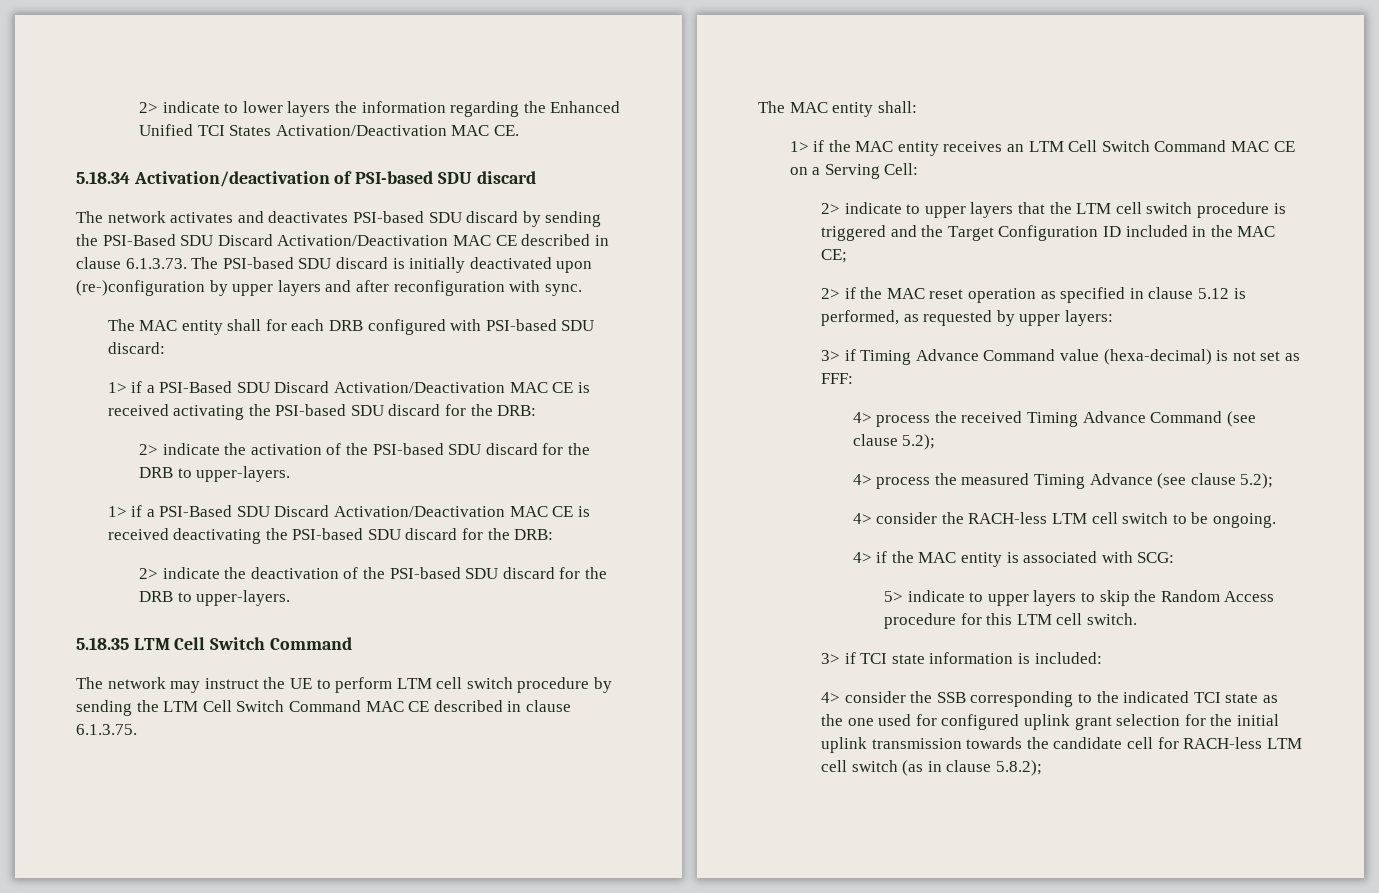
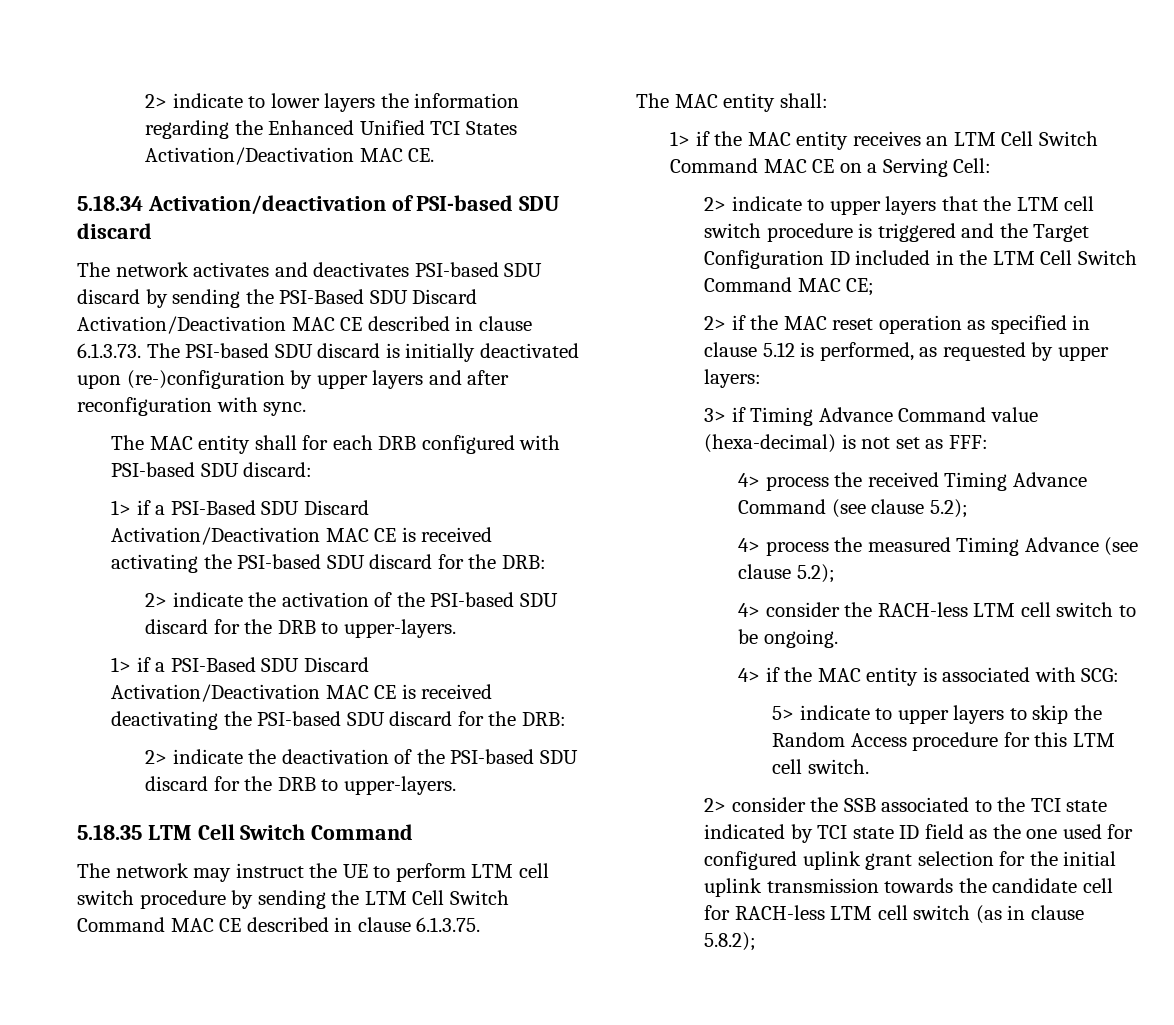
(1233, 231) none -> [992,250,1137,265] [704,277,793,292] LTM Cell Switch Command
[821,652,1102,664] [821,692,841,703] 3> if TCI state information is included: // 4> -> [704,798,727,812] 2>
[970,691,1074,707] corresponding -> [881,797,970,812] associated
[1123,691,1259,703] indicated TCI state -> [1030,798,1108,812] [704,824,964,843] TCI state indicated by TCI state ID field

